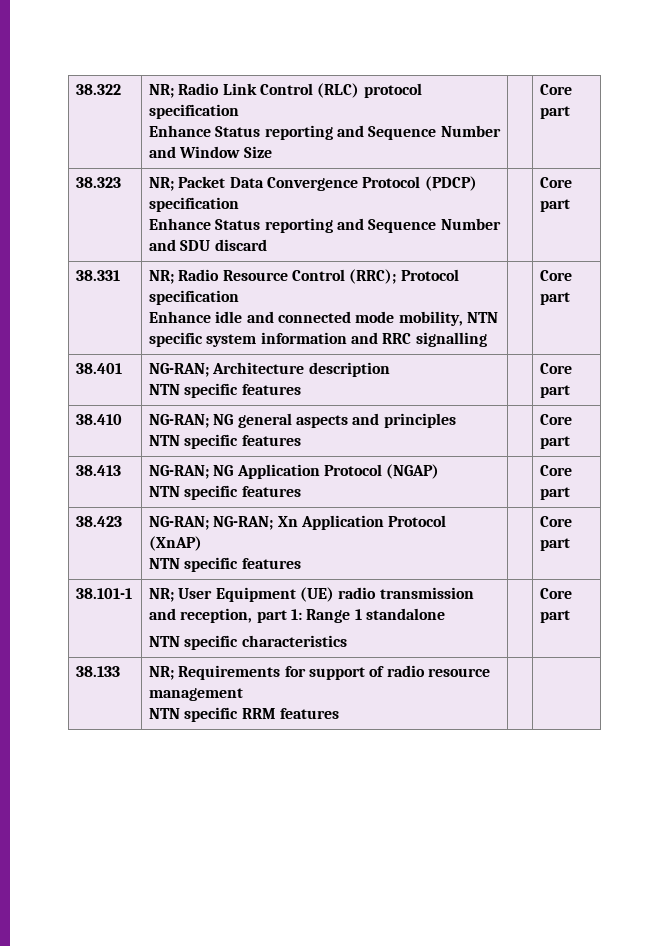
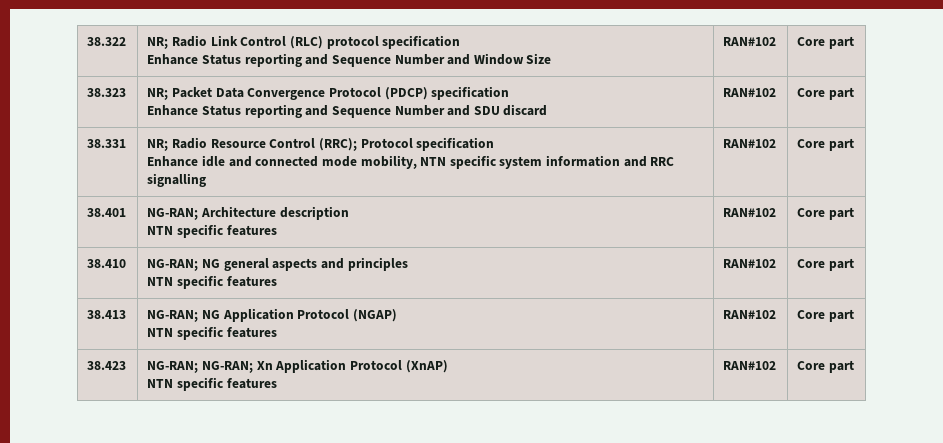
(272, 152) none -> [723,37,777,46] RAN#102
(267, 245) none -> [723,88,777,97] RAN#102
(487, 339) none -> [723,139,777,148] RAN#102
(301, 389) none -> [723,208,777,217] RAN#102
(301, 440) none -> [723,259,777,268] RAN#102
(301, 491) none -> [723,310,777,319] RAN#102
[540,516,573,527] [540,538,571,551] [76,588,133,599] [149,587,474,602] [149,608,446,623] [149,635,347,650] [540,588,573,599] [540,610,571,623] [76,666,121,677] [149,665,491,680] [149,688,244,701] [149,707,340,722] | Core part // 38.101-1 | NR; User Equipment (UE) radio transmission and reception, part 1: Range 1 standalone // NTN specific characteristics | | Core part // 38.133 | NR; Requirements for support of radio resource management // NTN specific RRM features | | -> [723,361,777,370] [797,360,854,373] RAN#102 | Core part

